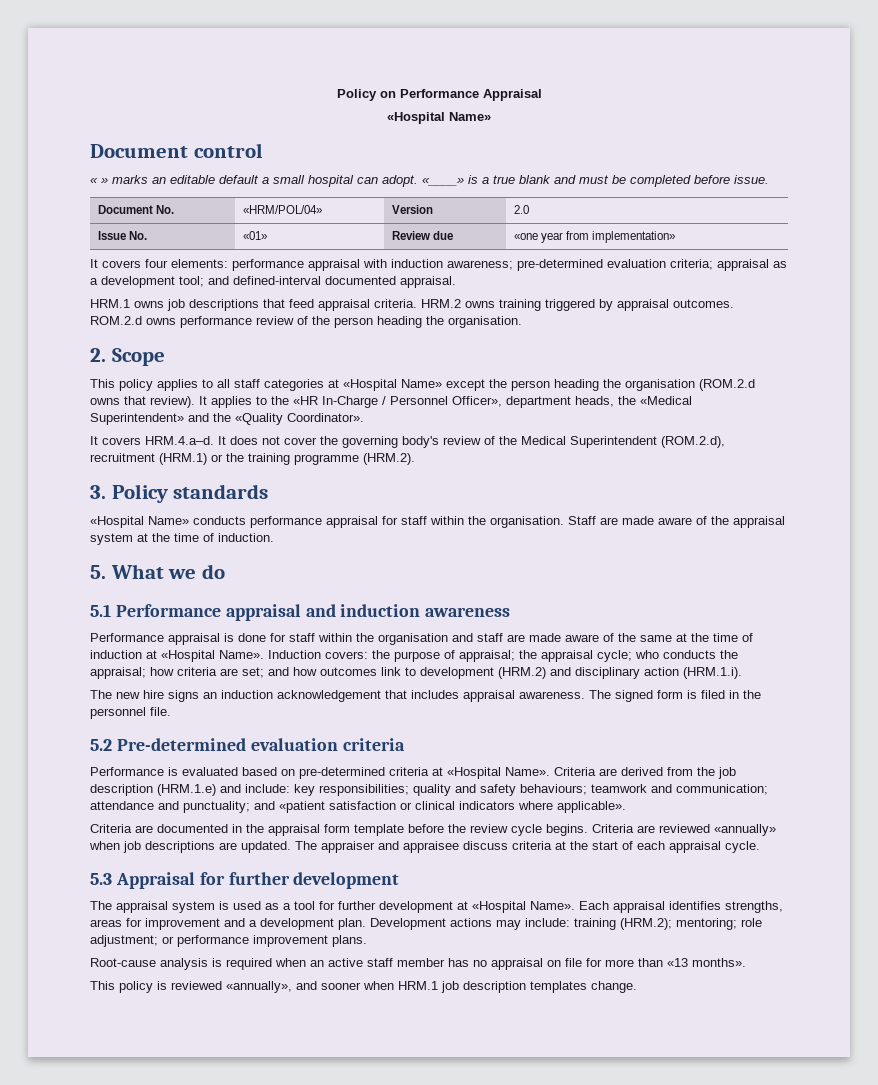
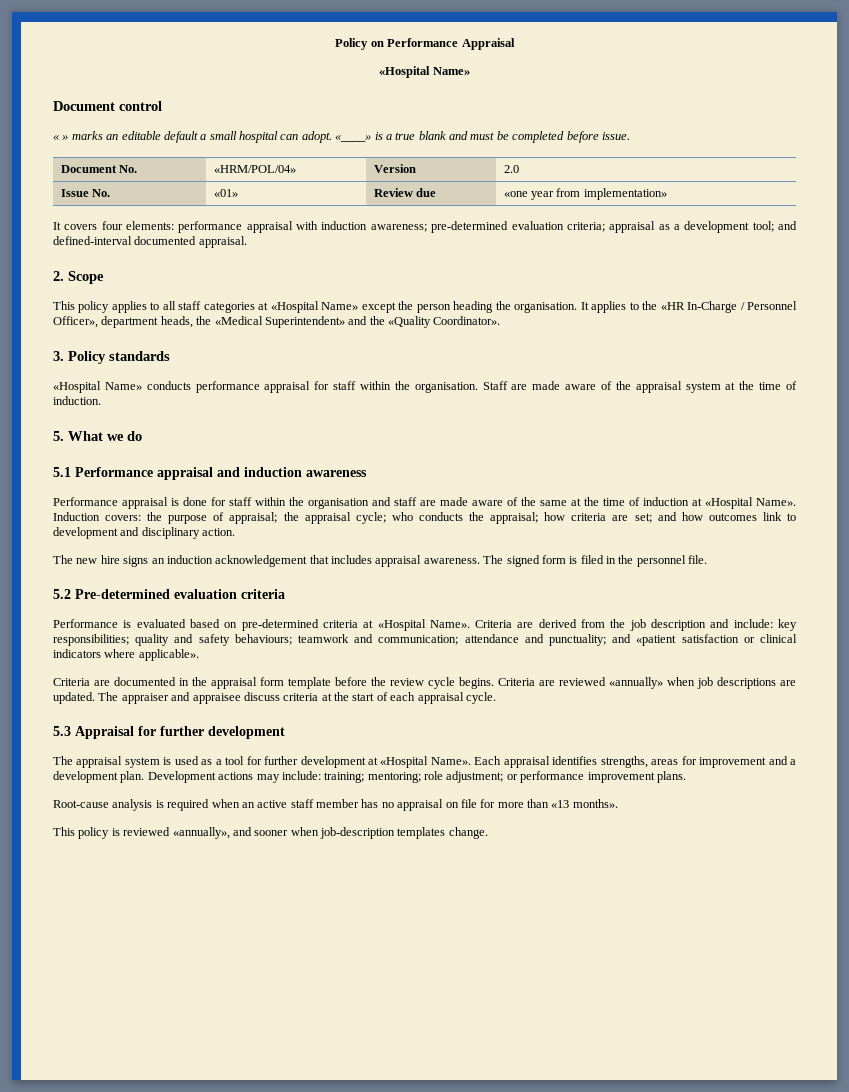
[90,299,734,311] [90,316,522,328] // HRM.1 owns job descriptions that feed appraisal criteria. HRM.2 owns training triggered by appraisal outcomes. ROM.2.d owns performance review of the person heading the organisation. -> (247, 242) none
[625,379,755,391] [90,396,195,408] organisation (ROM.2.d owns that review). -> [514,302,578,313] organisation.
[90,436,725,448] [90,453,415,465] // It covers HRM.4.a–d. It does not cover the governing body's review of the Medical Superintendent (ROM.2.d), recruitment (HRM.1) or the training programme (HRM.2). -> (501, 320) none
[498,667,546,679] (HRM.2) -> (118, 533) none
[644,667,742,679] action (HRM.1.i). -> [202,528,236,536] action.
[157,784,216,796] (HRM.1.e) -> (707, 625) none
[574,918,672,930] training (HRM.2); -> [324,772,365,783] training;
[398,981,526,993] HRM.1 job description -> [320,827,395,839] job-description

